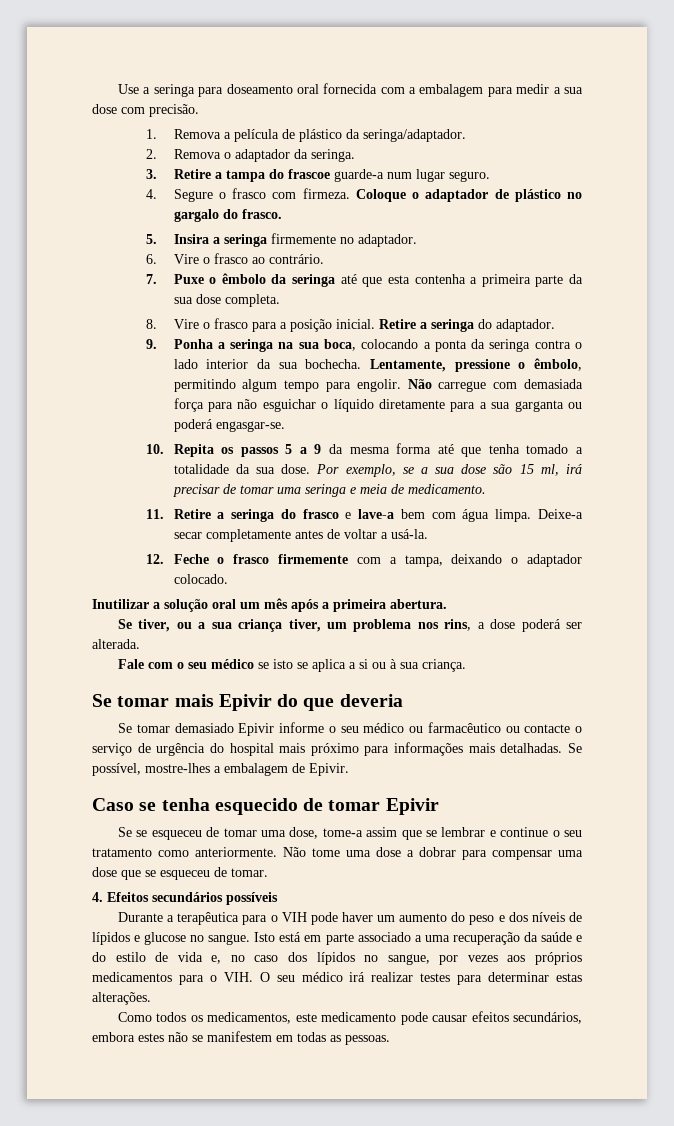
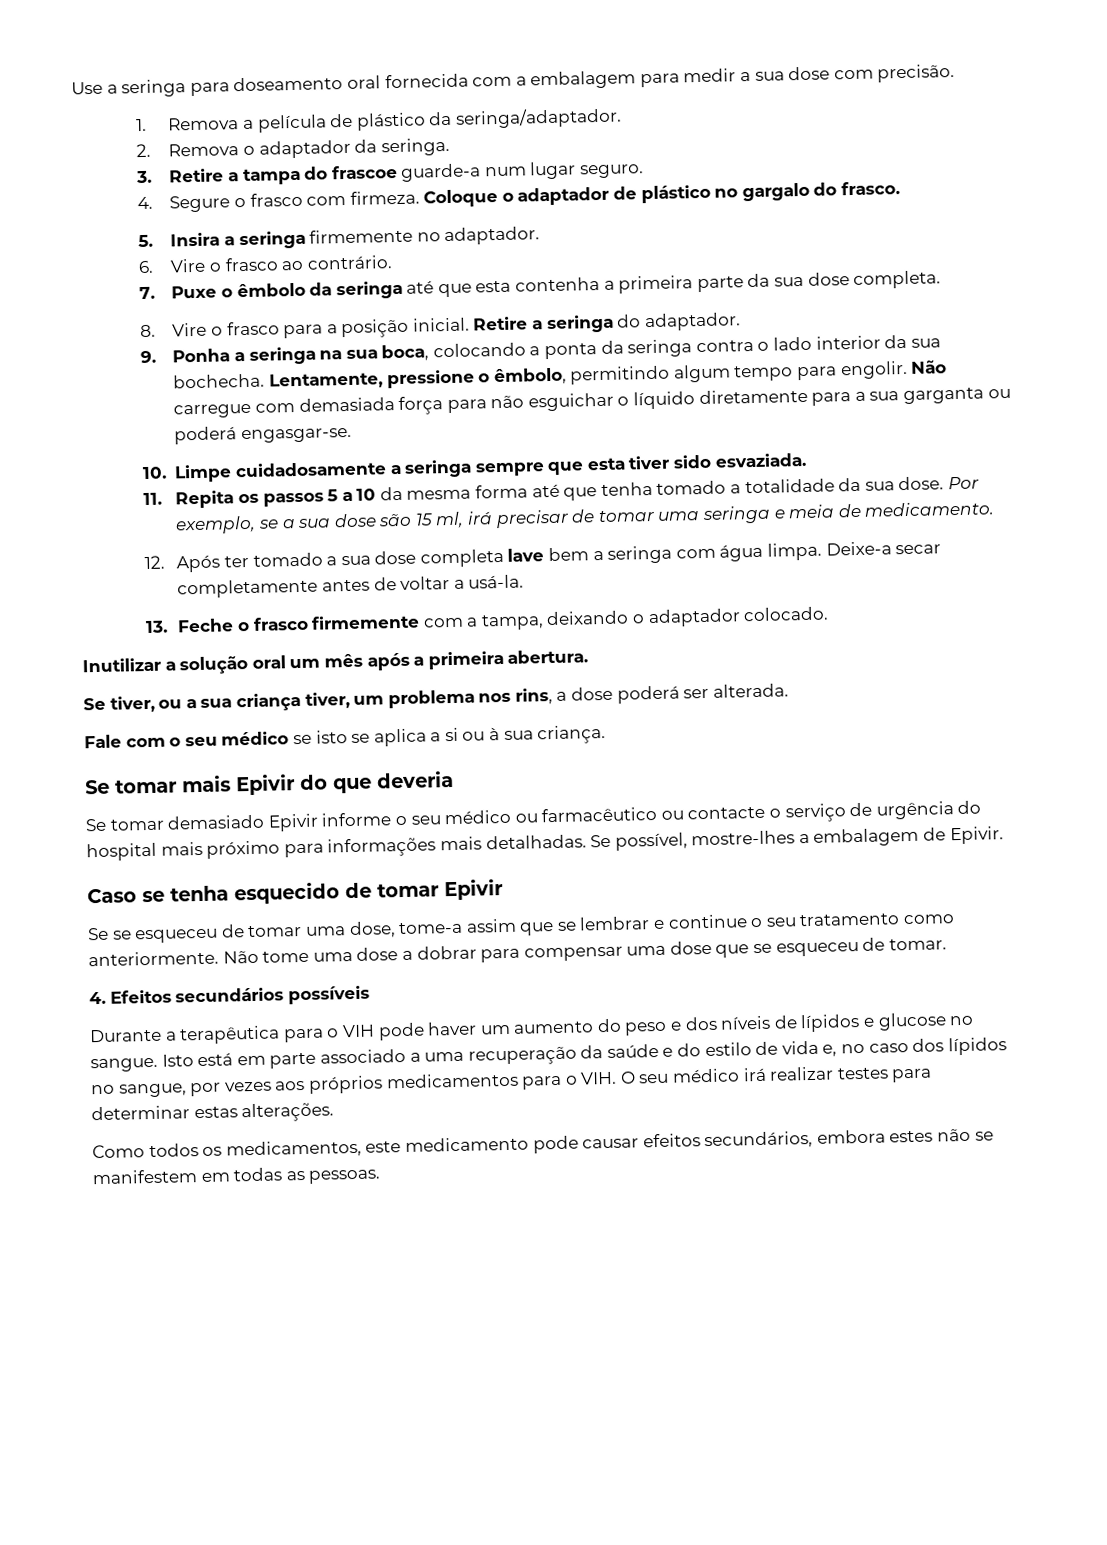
(165, 449) none -> [174,452,807,483] [143,492,163,506] Limpe cuidadosamente a seringa sempre que esta tiver sido esvaziada. // 11.
[314,444,322,454] 9 -> [356,488,377,501] 10
[146,509,425,522] 11. Retire a seringa do frasco e lave-a bem -> [144,545,673,573] 12. Após ter tomado a sua dose completa lave bem a seringa
[146,554,165,564] 12. -> [145,620,169,634] 13.

